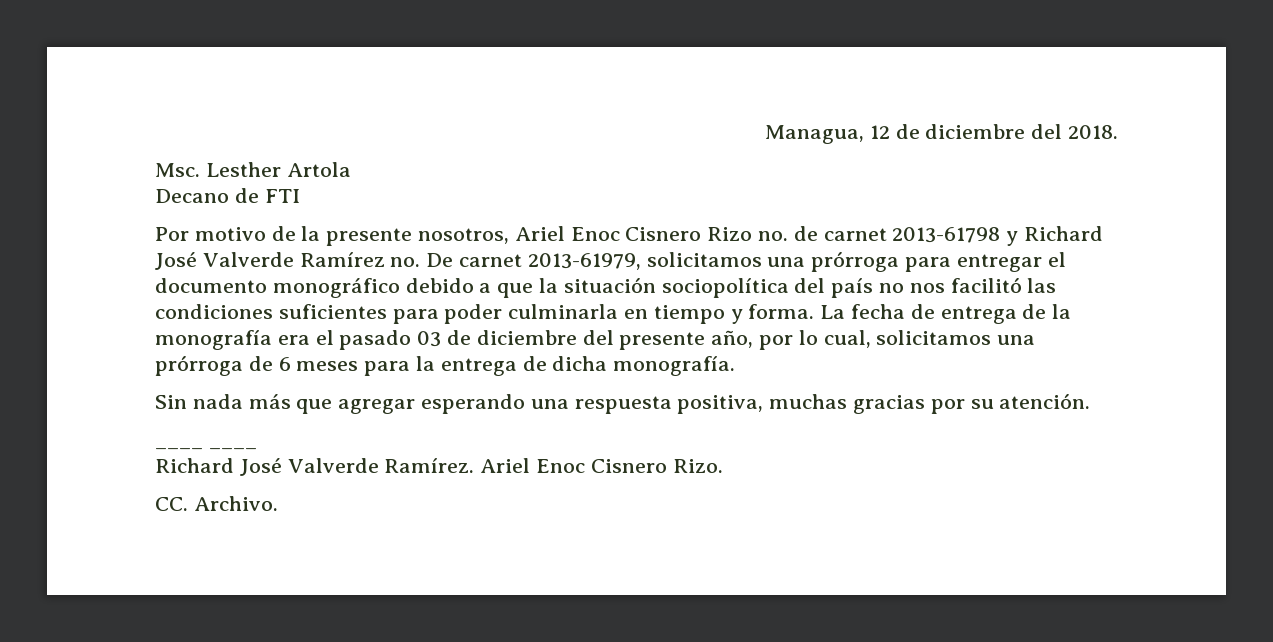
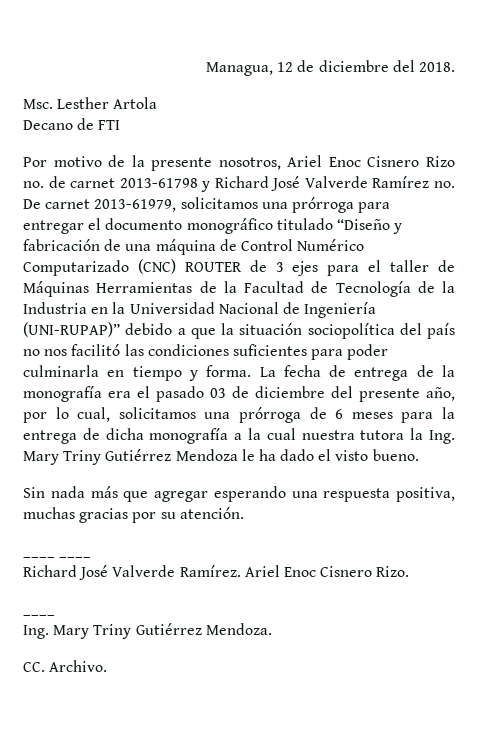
(400, 288) none -> [276,218,403,234] [23,239,365,255] [23,259,456,276] [23,281,455,297] [23,302,377,318] [23,322,120,337] titulado “Diseño y fabricación de una máquina de Control Numérico Computarizado (CNC) ROUTER de 3 ejes para el taller de Máquinas Herramientas de la Facultad de Tecnología de la Industria en la Universidad Nacional de Ingeniería (UNI-RUPAP)”
[613,356,736,376] monografía. -> [149,428,456,444] [23,449,419,465] monografía a la cual nuestra tutora la Ing. Mary Triny Gutiérrez Mendoza le ha dado el visto bueno.
(723, 466) none -> [23,614,55,616] [23,623,272,639] // ____ // Ing. Mary Triny Gutiérrez Mendoza.

